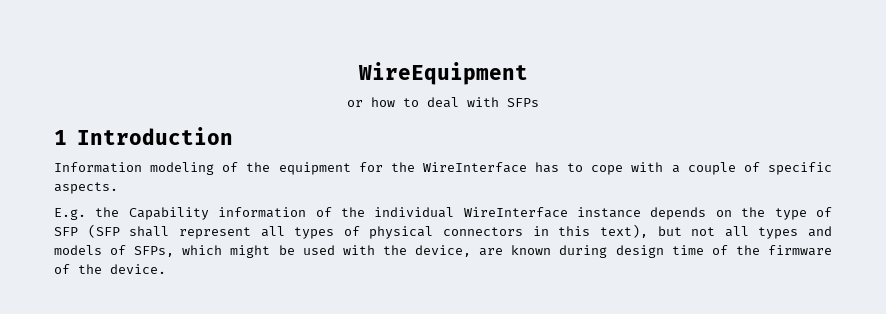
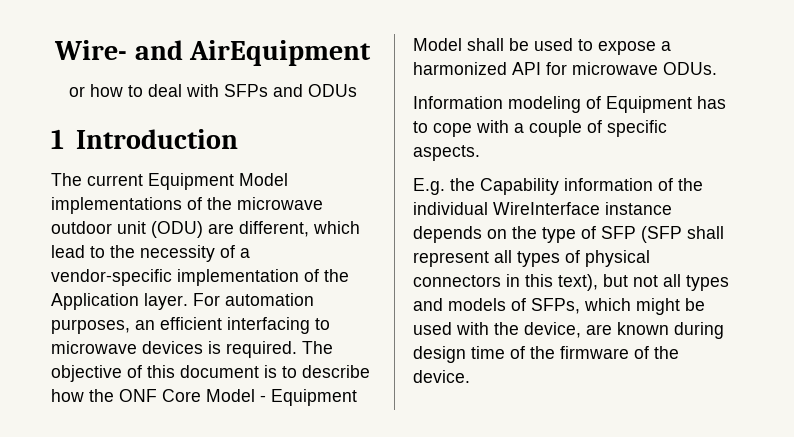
[357,62,528,85] WireEquipment -> [54,40,371,66] Wire- and AirEquipment
(539, 102) none -> [272,84,357,97] and ODUs
[54,162,527,175] Information modeling of the equipment for the WireInterface -> [51,173,288,190] [51,197,323,214] [51,221,360,238] [51,245,250,262] [51,269,349,286] [51,293,314,310] [51,317,330,334] [51,341,333,358] [51,365,370,382] [51,389,357,406] [413,38,671,55] [413,62,717,75] [413,96,692,113] The current Equipment Model implementations of the microwave outdoor unit (ODU) are different, which lead to the necessity of a vendor-specific implementation of the Application layer. For automation purposes, an efficient interfacing to microwave devices is required. The objective of this document is to describe how the ONF Core Model - Equipment Model shall be used to expose a harmonized API for microwave ODUs. // Information modeling of Equipment

